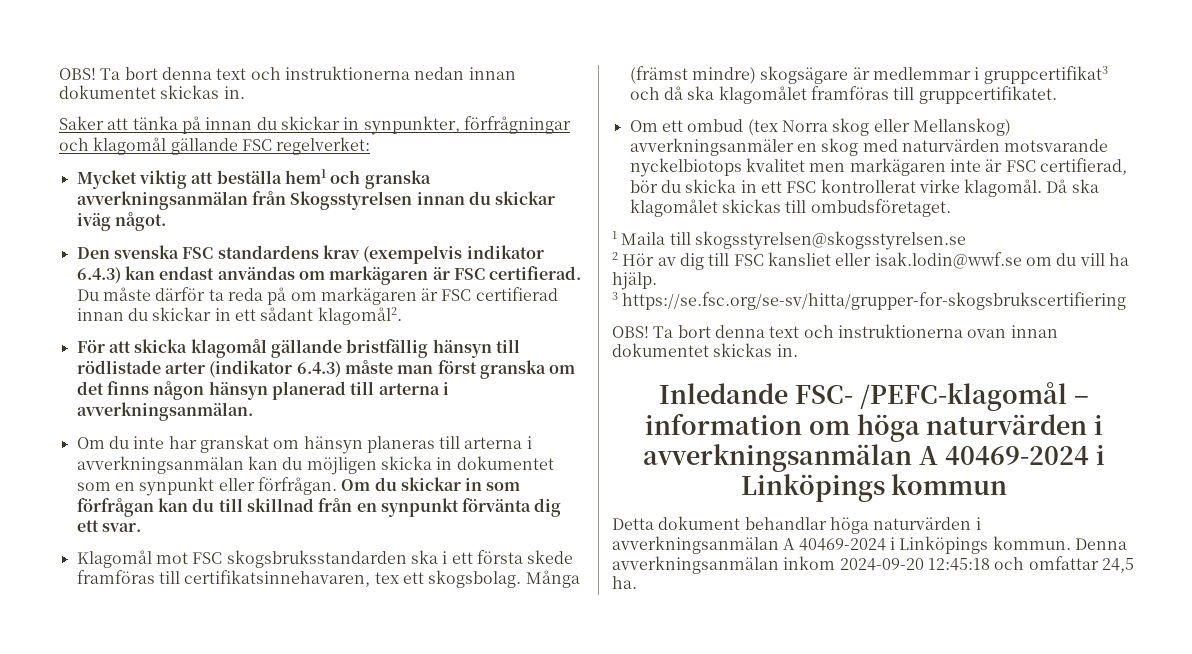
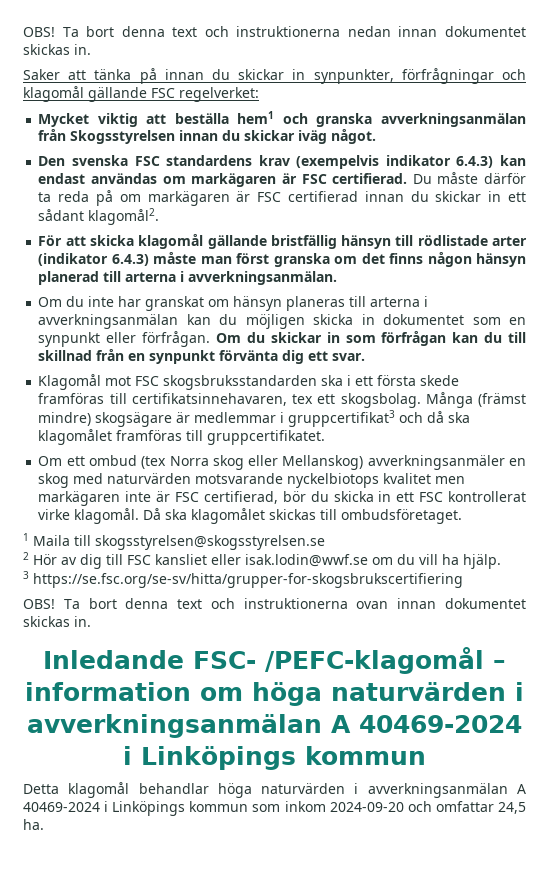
[658,516,741,530] dokument -> [68,782,130,798] klagomål
[992,536,1127,550] [612,556,779,574] kommun. Denna avverkningsanmälan -> [189,801,281,812] kommun som
[927,558,990,571] 12:45:18 -> (404, 807) none

